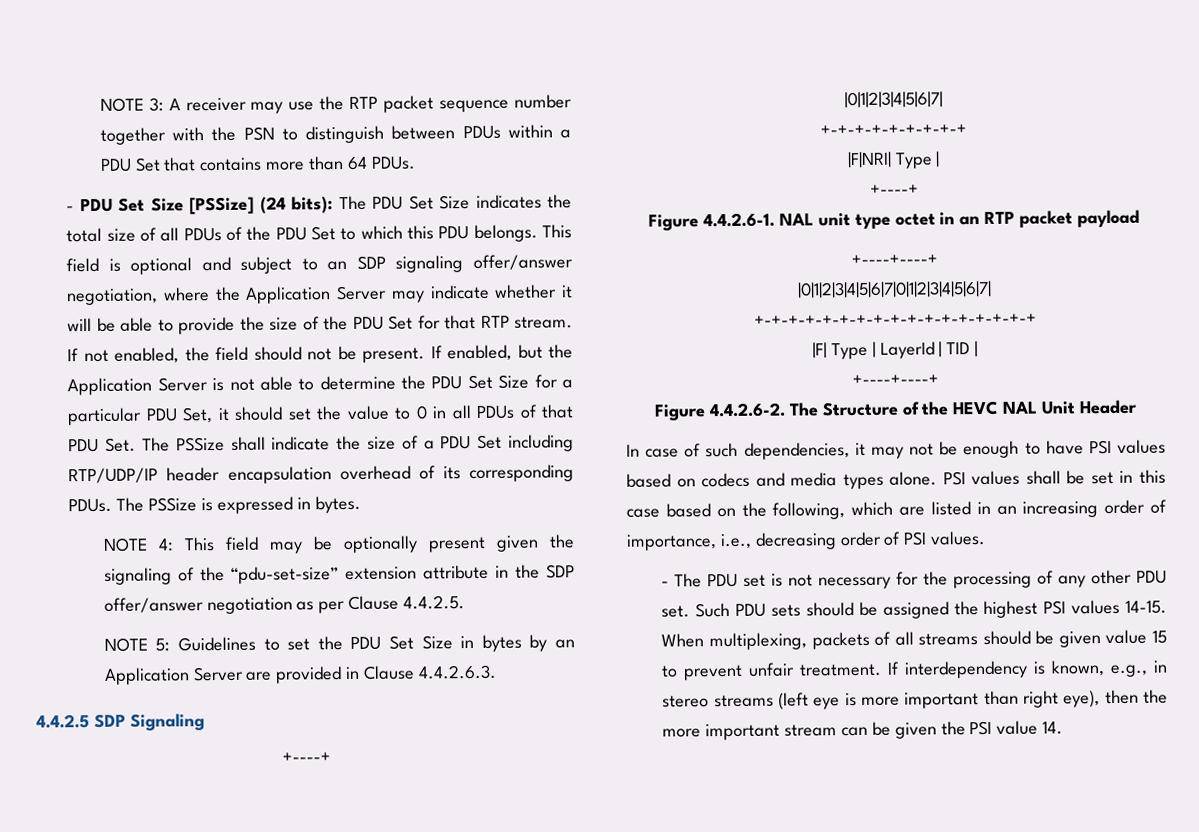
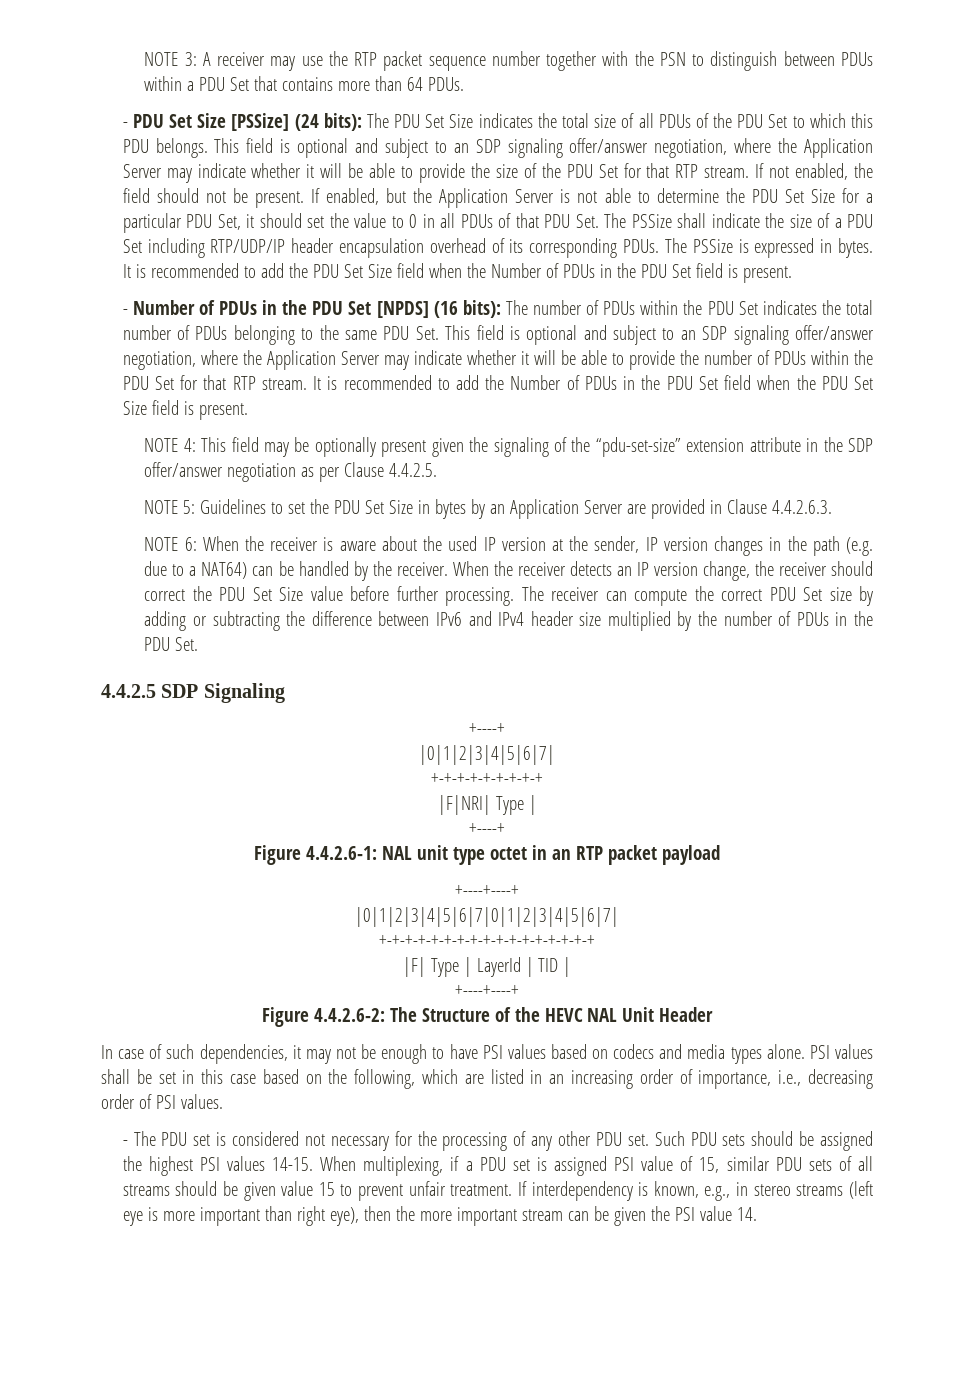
(361, 504) none -> [122,263,792,283] [122,300,874,318] [122,325,874,345] [122,350,873,370] [122,375,874,390] [122,400,248,420] It is recommended to add the PDU Set Size field when the Number of PDUs in the PDU Set field is present. // - Number of PDUs in the PDU Set [NPDS] (16 bits): The number of PDUs within the PDU Set indicates the total number of PDUs belonging to the same PDU Set. This field is optional and subject to an SDP signaling offer/answer negotiation, where the Application Server may indicate whether it will be able to provide the number of PDUs within the PDU Set for that RTP stream. It is recommended to add the Number of PDUs in the PDU Set field when the PDU Set Size field is present.
(497, 672) none -> [144,536,873,556] [144,561,874,581] [144,586,873,606] [144,611,873,631] [144,637,199,651] // NOTE 6: When the receiver is aware about the used IP version at the sender, IP version changes in the path (e.g. due to a NAT64) can be handled by the receiver. When the receiver detects an IP version change, the receiver should correct the PDU Set Size value before further processing. The receiver can compute the correct PDU Set size by adding or subtracting the difference between IPv6 and IPv4 header size multiplied by the number of PDUs in the PDU Set.
[703,212,776,228] 4.4.2.6-1. -> [306,846,378,860] 4.4.2.6-1:
[708,402,786,418] 4.4.2.6-2. -> [313,1008,385,1022] 4.4.2.6-2:
(784, 580) none -> [232,1131,300,1146] considered
[811,631,870,650] packets -> [450,1156,832,1176] if a PDU set is assigned PSI value of 15, similar PDU sets

